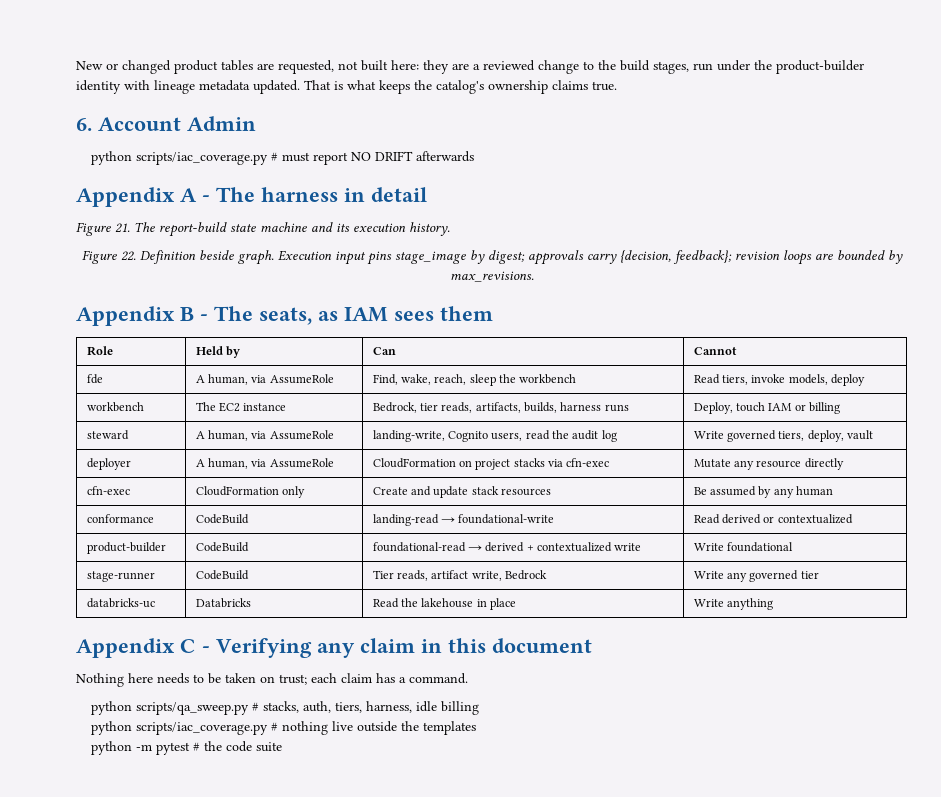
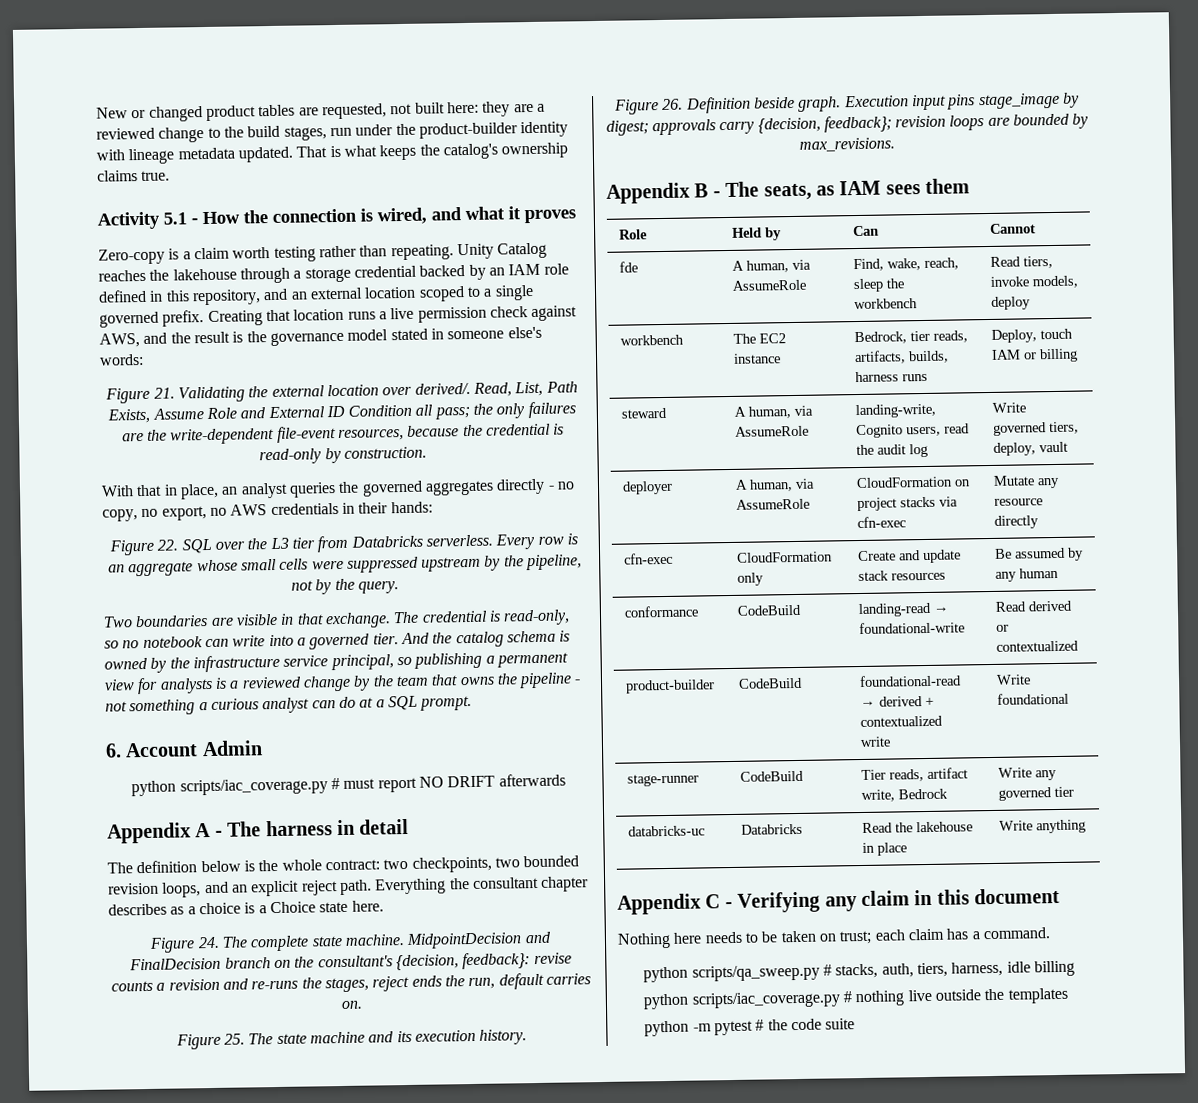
(617, 86) none -> [97,206,576,230] [98,242,548,265] [98,263,569,284] [98,284,534,306] [99,305,578,328] [99,326,542,348] [99,353,144,366] [105,381,578,404] [107,401,576,424] [121,423,565,445] [259,446,427,465] [101,478,575,500] [102,501,433,522] [109,533,578,556] [107,554,583,577] [291,578,399,595] [103,609,571,629] [104,630,571,650] [104,652,568,673] [104,672,582,695] [105,695,473,716] // Activity 5.1 - How the connection is wired, and what it proves // Zero-copy is a claim worth testing rather than repeating. Unity Catalog reaches the lakehouse through a storage credential backed by an IAM role defined in this repository, and an external location scoped to a single governed prefix. Creating that location runs a live permission check against AWS, and the result is the governance model stated in someone else's words: // Figure 21. Validating the external location over derived/. Read, List, Path Exists, Assume Role and External ID Condition all pass; the only failures are the write-dependent file-event resources, because the credential is read-only by construction. // With that in place, an analyst queries the governed aggregates directly - no copy, no export, no AWS credentials in their hands: // Figure 22. SQL over the L3 tier from Databricks serverless. Every row is an aggregate whose small cells were suppressed upstream by the pipeline, not by the query. // Two boundaries are visible in that exchange. The credential is read-only, so no notebook can write into a governed tier. And the catalog schema is owned by the infrastructure service principal, so publishing a permanent view for analysts is a reviewed change by the team that owns the pipeline - not something a curious analyst can do at a SQL prompt.
[76,222,227,237] Figure 21. The report-build -> [107,855,580,874] [108,876,590,898] [108,900,384,916] [149,931,552,953] [129,952,572,971] [111,972,591,993] [340,1000,362,1010] [175,1033,274,1050] The definition below is the whole contract: two checkpoints, two bounded revision loops, and an explicit reject path. Everything the consultant chapter describes as a choice is a Choice state here. // Figure 24. The complete state machine. MidpointDecision and FinalDecision branch on the consultant's {decision, feedback}: revise counts a revision and re-runs the stages, reject ends the run, default carries on. // Figure 25. The
[120,251,136,261] 22. -> [662,98,684,110] 26.

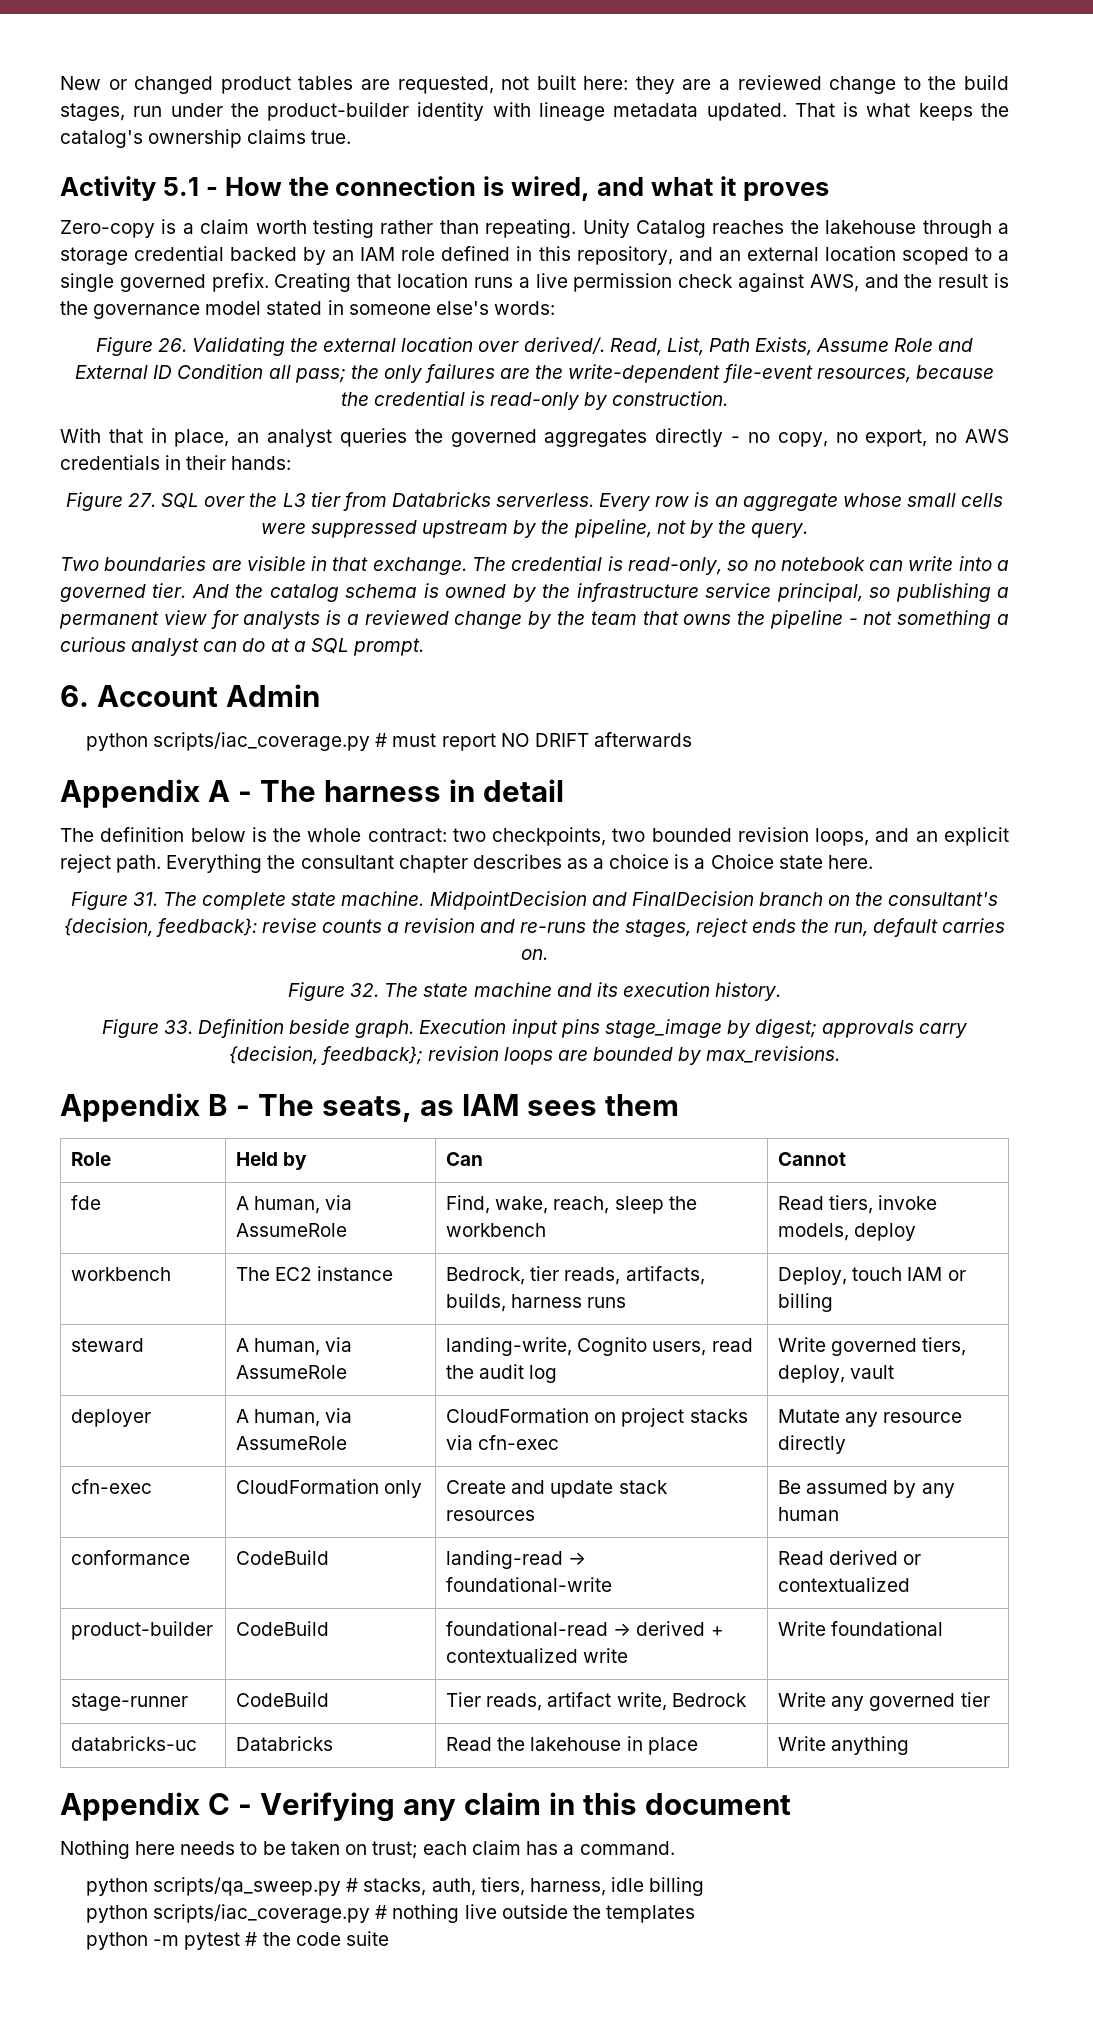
[153,387,175,399] 21. -> [157,338,187,352] 26.
[157,539,179,551] 22. -> [128,493,157,507] 27.
[197,936,220,949] 24. -> [132,892,158,906] 31.
[224,1033,246,1045] 25. -> [350,983,380,997] 32.
[662,98,684,110] 26. -> [163,1020,193,1034] 33.

